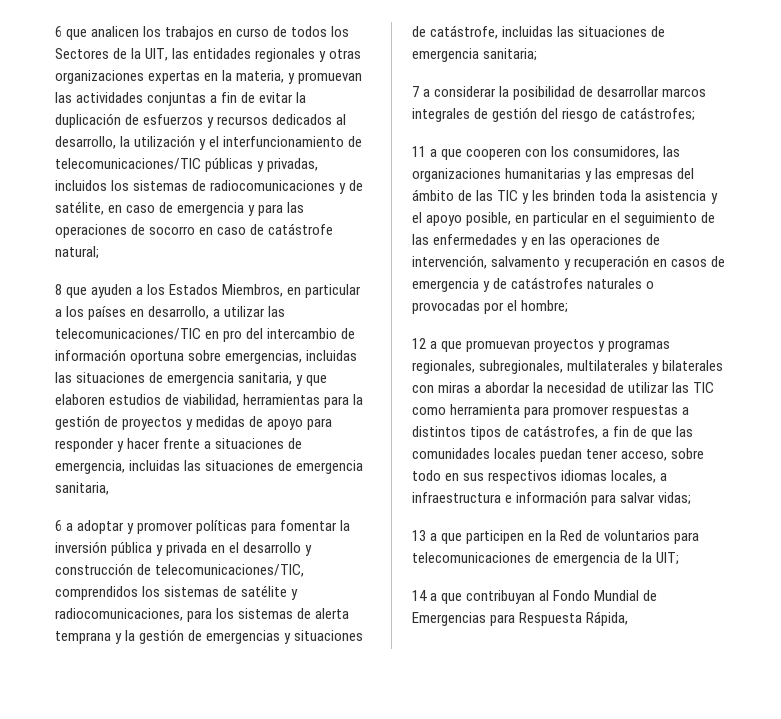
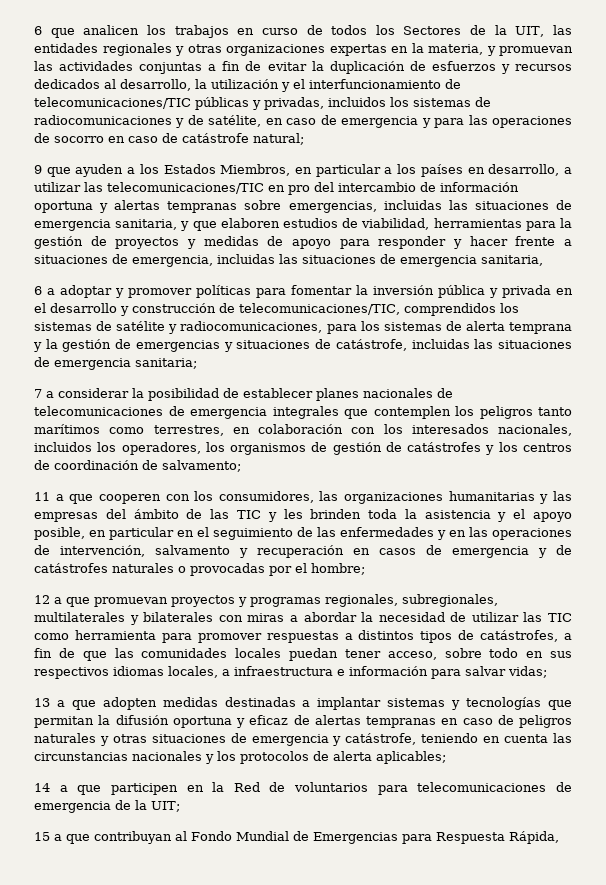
[55,284,62,295] 8 -> [34,165,42,174] 9
(185, 357) none -> [99,200,238,213] y alertas tempranas
[597,86,707,97] [412,107,696,122] desarrollar marcos integrales de gestión del riesgo de catástrofes; -> [243,388,453,401] [34,406,572,419] [34,424,572,436] [34,442,572,455] [34,460,241,472] establecer planes nacionales de telecomunicaciones de emergencia integrales que contemplen los peligros tanto marítimos como terrestres, en colaboración con los interesados nacionales, incluidos los operadores, los organismos de gestión de catástrofes y los centros de coordinación de salvamento;
(463, 538) none -> [102,697,573,710] [34,715,572,728] [34,733,573,746] [34,751,446,764] [34,783,102,795] adopten medidas destinadas a implantar sistemas y tecnologías que permitan la difusión oportuna y eficaz de alertas tempranas en caso de peligros naturales y otras situaciones de emergencia y catástrofe, teniendo en cuenta las circunstancias nacionales y los protocolos de alerta aplicables; // 14 a que
[412,590,427,601] 14 -> [34,832,50,841] 15

